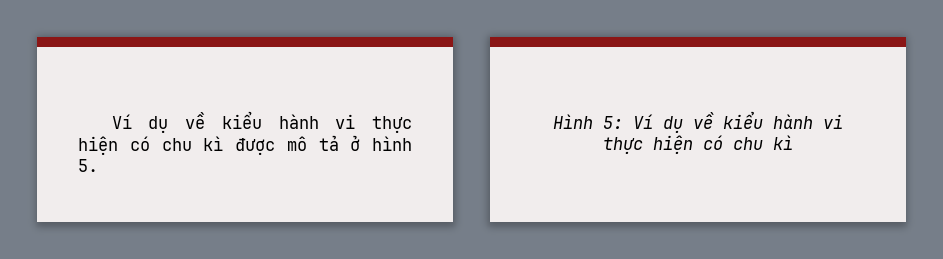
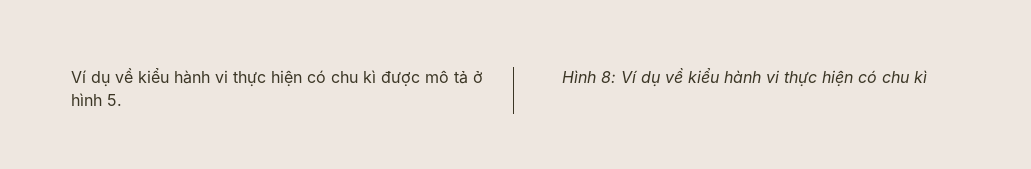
[603,116,623,129] 5: -> [601,71,616,83] 8:

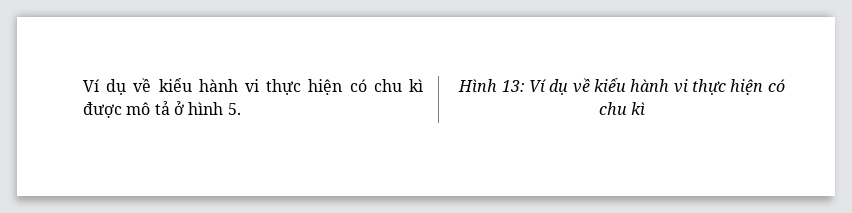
[601,71,616,83] 8: -> [501,80,525,92] 13:

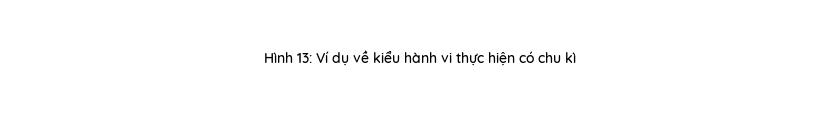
[83,78,423,95] [83,101,241,118] Ví dụ về kiểu hành vi thực hiện có chu kì được mô tả ở hình 5. // -> (264, 57) none

